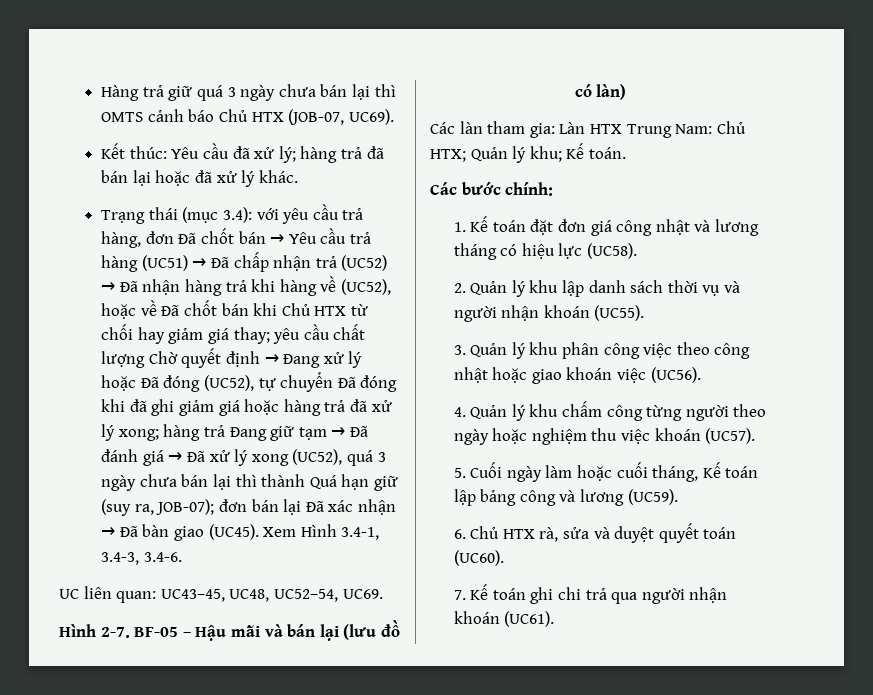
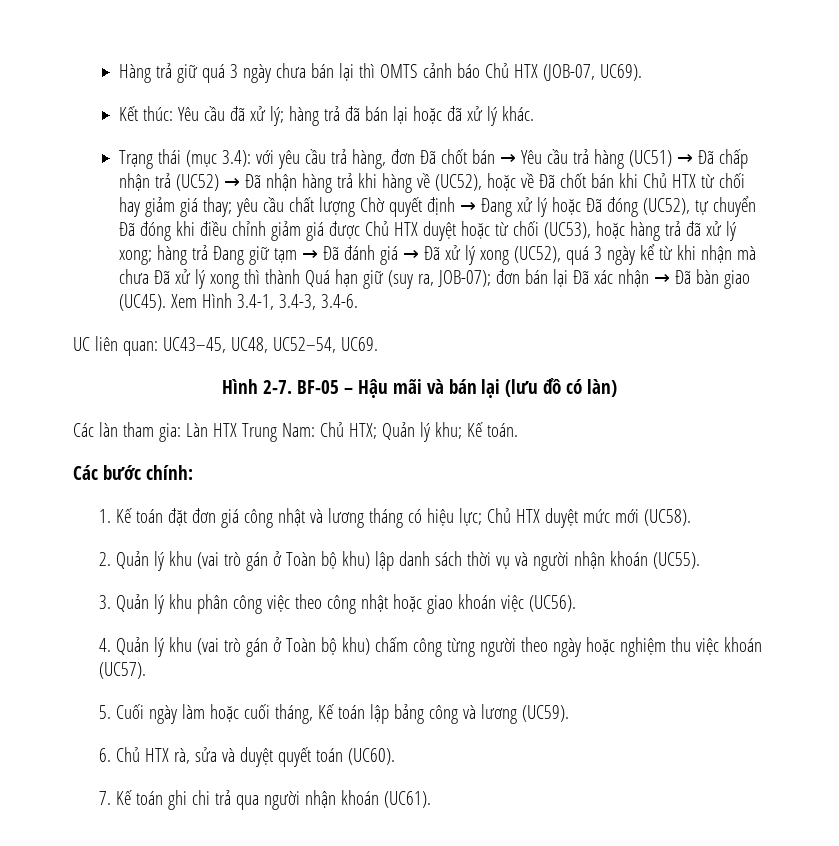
[129,399,240,416] đã ghi giảm giá -> [200,221,592,241] điều chỉnh giảm giá được Chủ HTX duyệt hoặc từ chối (UC53),
[139,474,232,490] chưa bán lại -> [639,244,756,263] [119,269,240,289] kể từ khi nhận mà chưa Đã xử lý xong
[558,243,583,259] lực -> [458,508,639,528] lực; Chủ HTX duyệt mức mới
(559, 286) none -> [196,551,370,571] (vai trò gán ở Toàn bộ khu)
(559, 410) none -> [196,637,370,657] (vai trò gán ở Toàn bộ khu)

